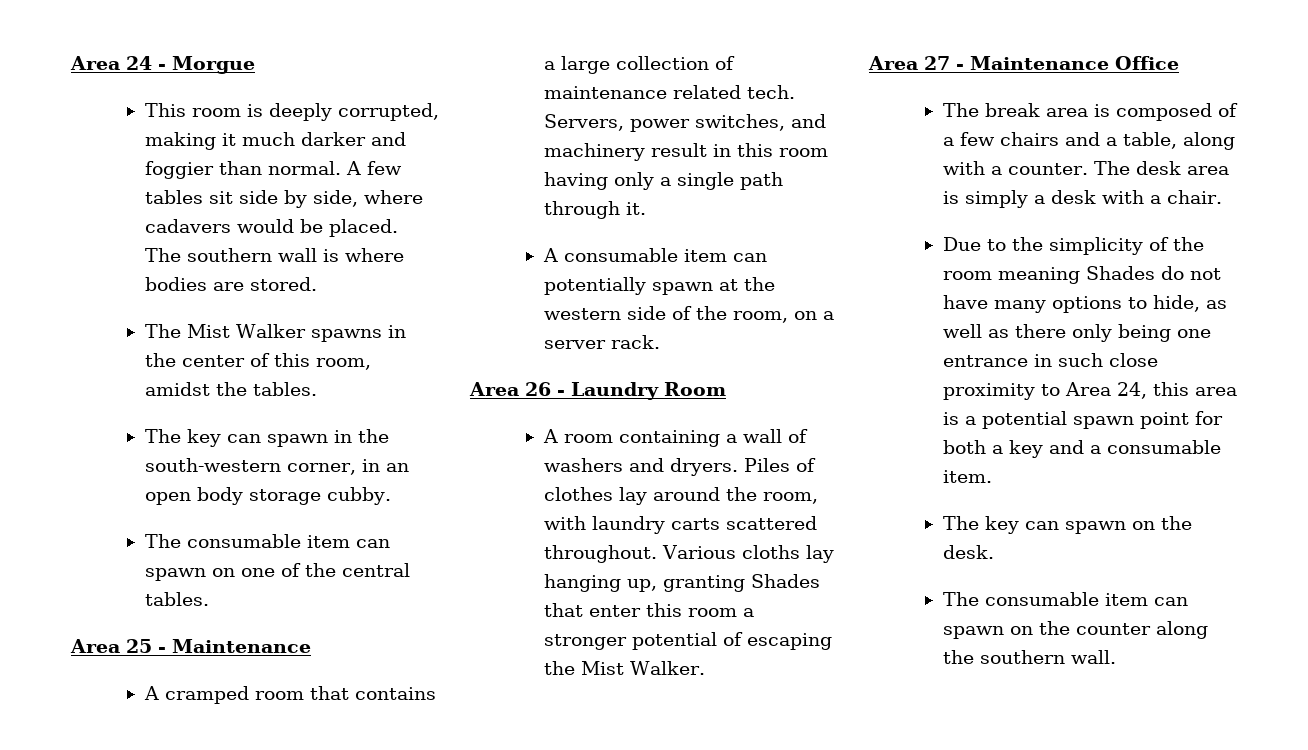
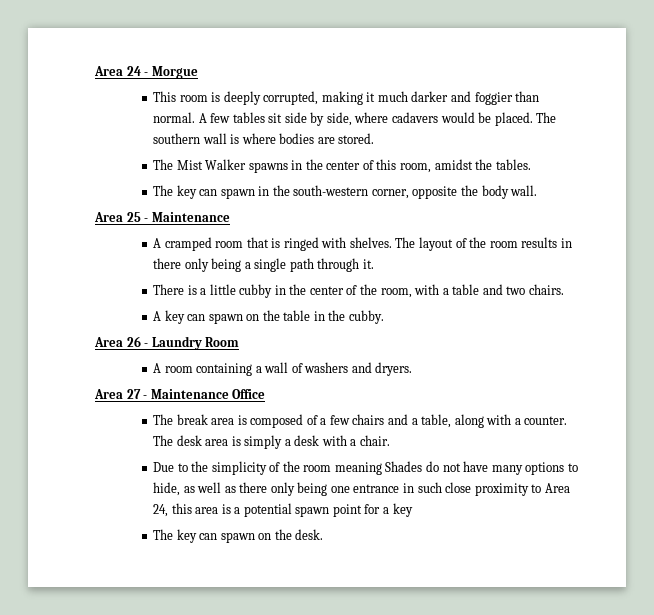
[361,459,409,472] [144,487,391,505] [144,534,390,548] [144,563,410,581] [144,592,209,606] in an open body storage cubby. // The consumable item can spawn on one of the central tables. -> [412,185,538,199] opposite the body wall.
[354,687,436,700] [543,56,735,74] [543,85,795,99] [543,114,826,132] [543,143,828,161] [543,172,654,190] contains a large collection of maintenance related tech. Servers, power switches, and machinery result in this room having only -> [271,237,572,251] [153,258,242,272] is ringed with shelves. The layout of the room results in there only being
[542,248,767,262] [543,277,775,295] [543,306,834,323] [543,335,660,349] A consumable item can potentially spawn at the western side of the room, on a server rack. -> [153,284,564,298] [153,310,384,324] There is a little cubby in the center of the room, with a table and two chairs. // A key can spawn on the table in the cubby.
[743,458,816,472] [543,487,818,505] [543,516,817,534] [543,545,834,563] [543,574,820,592] [543,603,754,617] [543,632,832,650] [543,661,705,675] Piles of clothes lay around the room, with laundry carts scattered throughout. Various cloths lay hanging up, granting Shades that enter this room a stronger potential of escaping the Mist Walker. -> (413, 369) none
[942,440,986,454] both -> (381, 509) none
[1048,440,1221,454] [942,470,992,483] and a consumable item. -> (413, 510) none
[942,592,1188,606] [942,621,1208,639] [942,650,1116,664] // The consumable item can spawn on the counter along the southern wall. -> (324, 534) none

